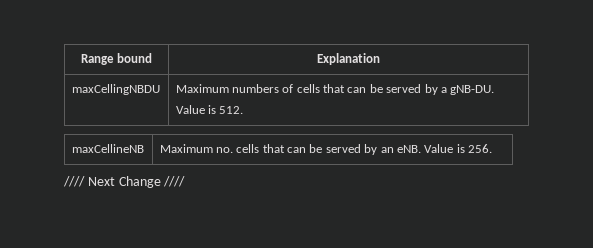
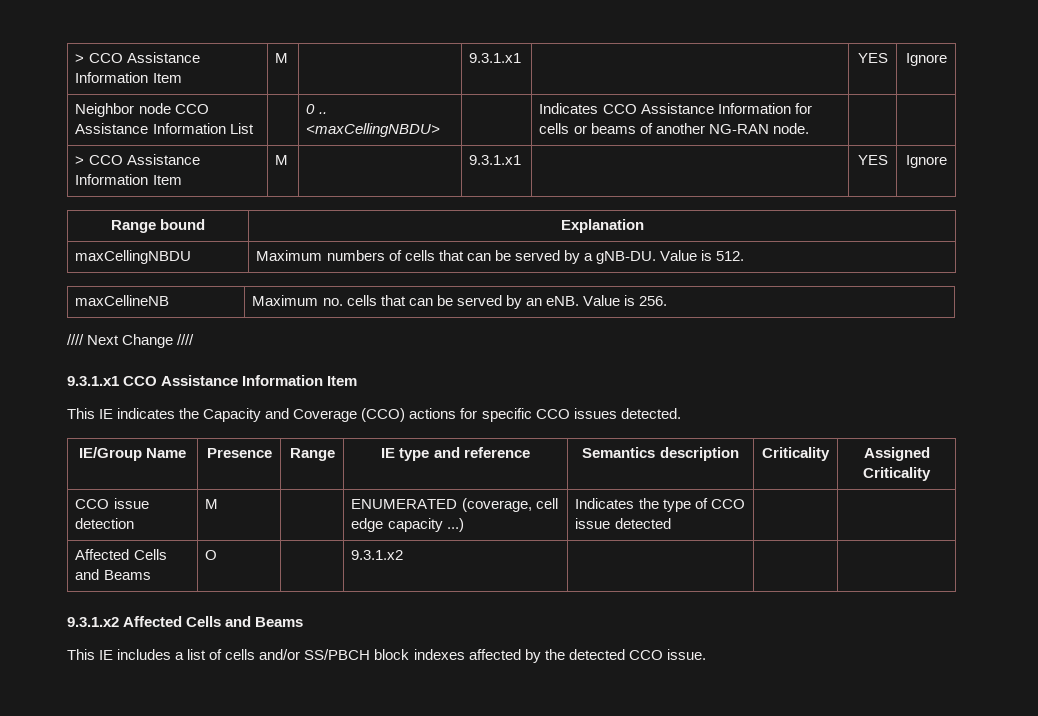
(80, 59) none -> [75,52,200,63] [75,72,182,83] [275,53,289,63] [469,53,522,63] [857,53,888,63] [905,53,947,66] [75,103,209,117] [75,123,254,134] [306,104,327,114] [306,123,441,137] [539,103,812,114] [539,123,809,134] [75,154,200,165] [75,174,182,185] [275,155,289,165] [469,155,522,165] [857,155,888,165] [905,155,947,168] > CCO Assistance Information Item | M | | 9.3.1.x1 | | YES | Ignore // Neighbor node CCO Assistance Information List | | 0 .. <maxCellingNBDU> | | Indicates CCO Assistance Information for cells or beams of another NG-RAN node. | | // > CCO Assistance Information Item | M | | 9.3.1.x1 | | YES | Ignore //
(186, 181) none -> [67,375,358,386] [67,408,681,422] [78,447,187,461] [206,448,272,458] [289,448,335,461] [381,447,530,461] [582,447,739,461] [762,447,830,461] [863,447,930,461] [863,467,931,481] [75,498,149,509] [75,518,135,529] [205,499,219,509] [351,498,558,512] [351,518,464,532] [575,498,745,512] [575,518,671,529] [75,549,167,560] [75,569,151,580] [205,550,218,560] [351,550,404,560] [67,616,304,627] [67,649,706,663] // 9.3.1.x1 CCO Assistance Information Item // This IE indicates the Capacity and Coverage (CCO) actions for specific CCO issues detected. // IE/Group Name | Presence | Range | IE type and reference | Semantics description | Criticality | Assigned Criticality // CCO issue detection | M | | ENUMERATED (coverage, cell edge capacity ...) | Indicates the type of CCO issue detected | | // Affected Cells and Beams | O | | 9.3.1.x2 | | | // 9.3.1.x2 Affected Cells and Beams // This IE includes a list of cells and/or SS/PBCH block indexes affected by the detected CCO issue.

